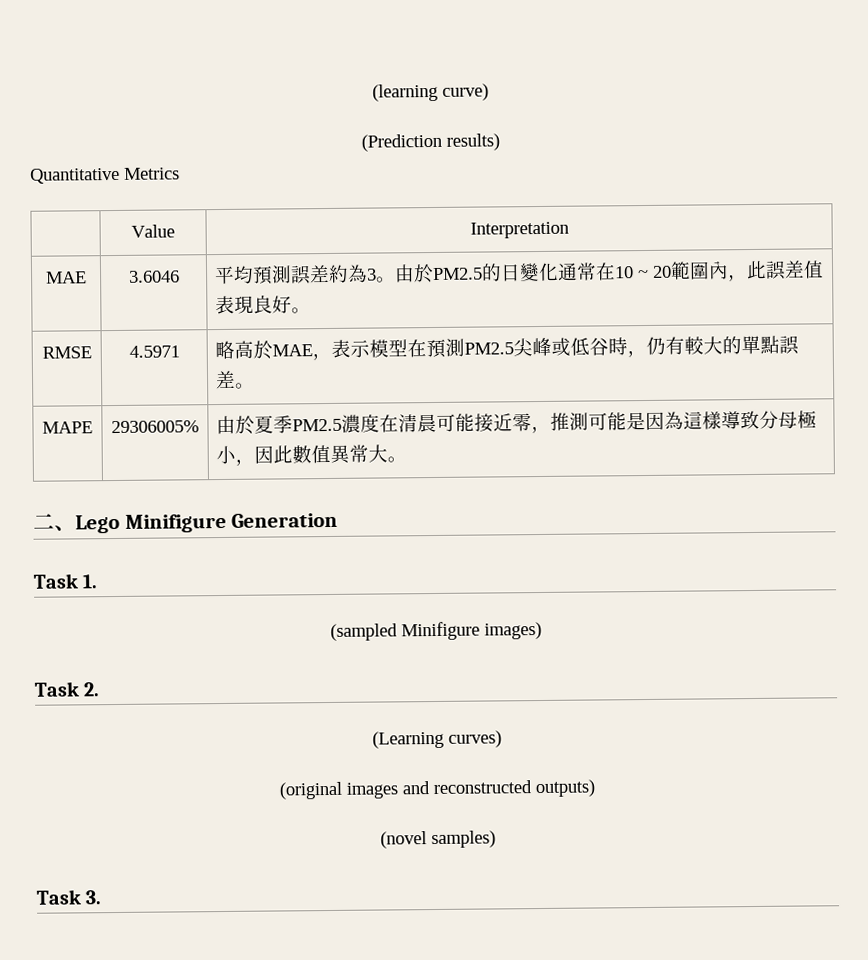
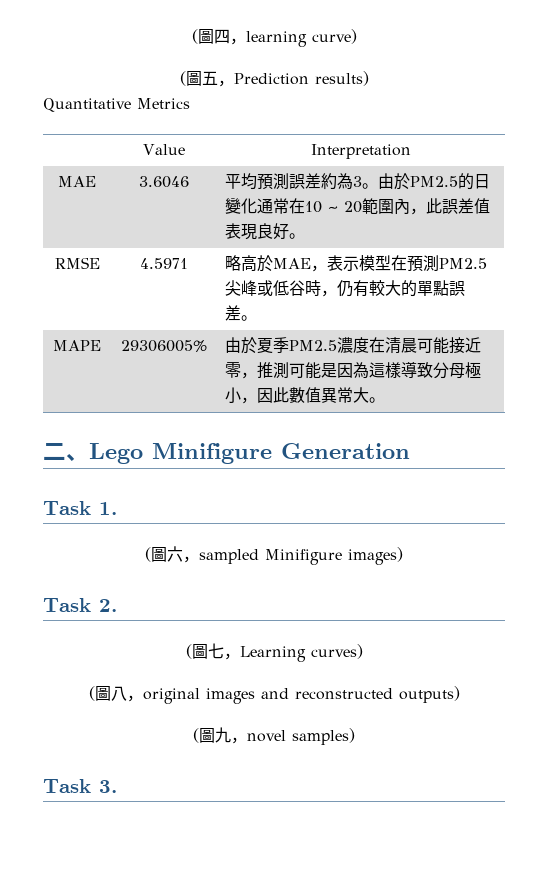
[372,83,489,102] [361,133,442,152] (learning curve) // (Prediction -> [191,29,357,47] [179,71,309,87] (圖四，learning curve) // (圖五，Prediction
[329,623,398,641] (sampled -> [145,546,259,564] (圖六，sampled
[371,730,502,749] [278,781,343,800] (Learning curves) // (original -> [185,643,363,662] [88,686,200,704] (圖七，Learning curves) // (圖八，original
[379,831,427,849] (novel -> [193,727,286,744] (圖九，novel

